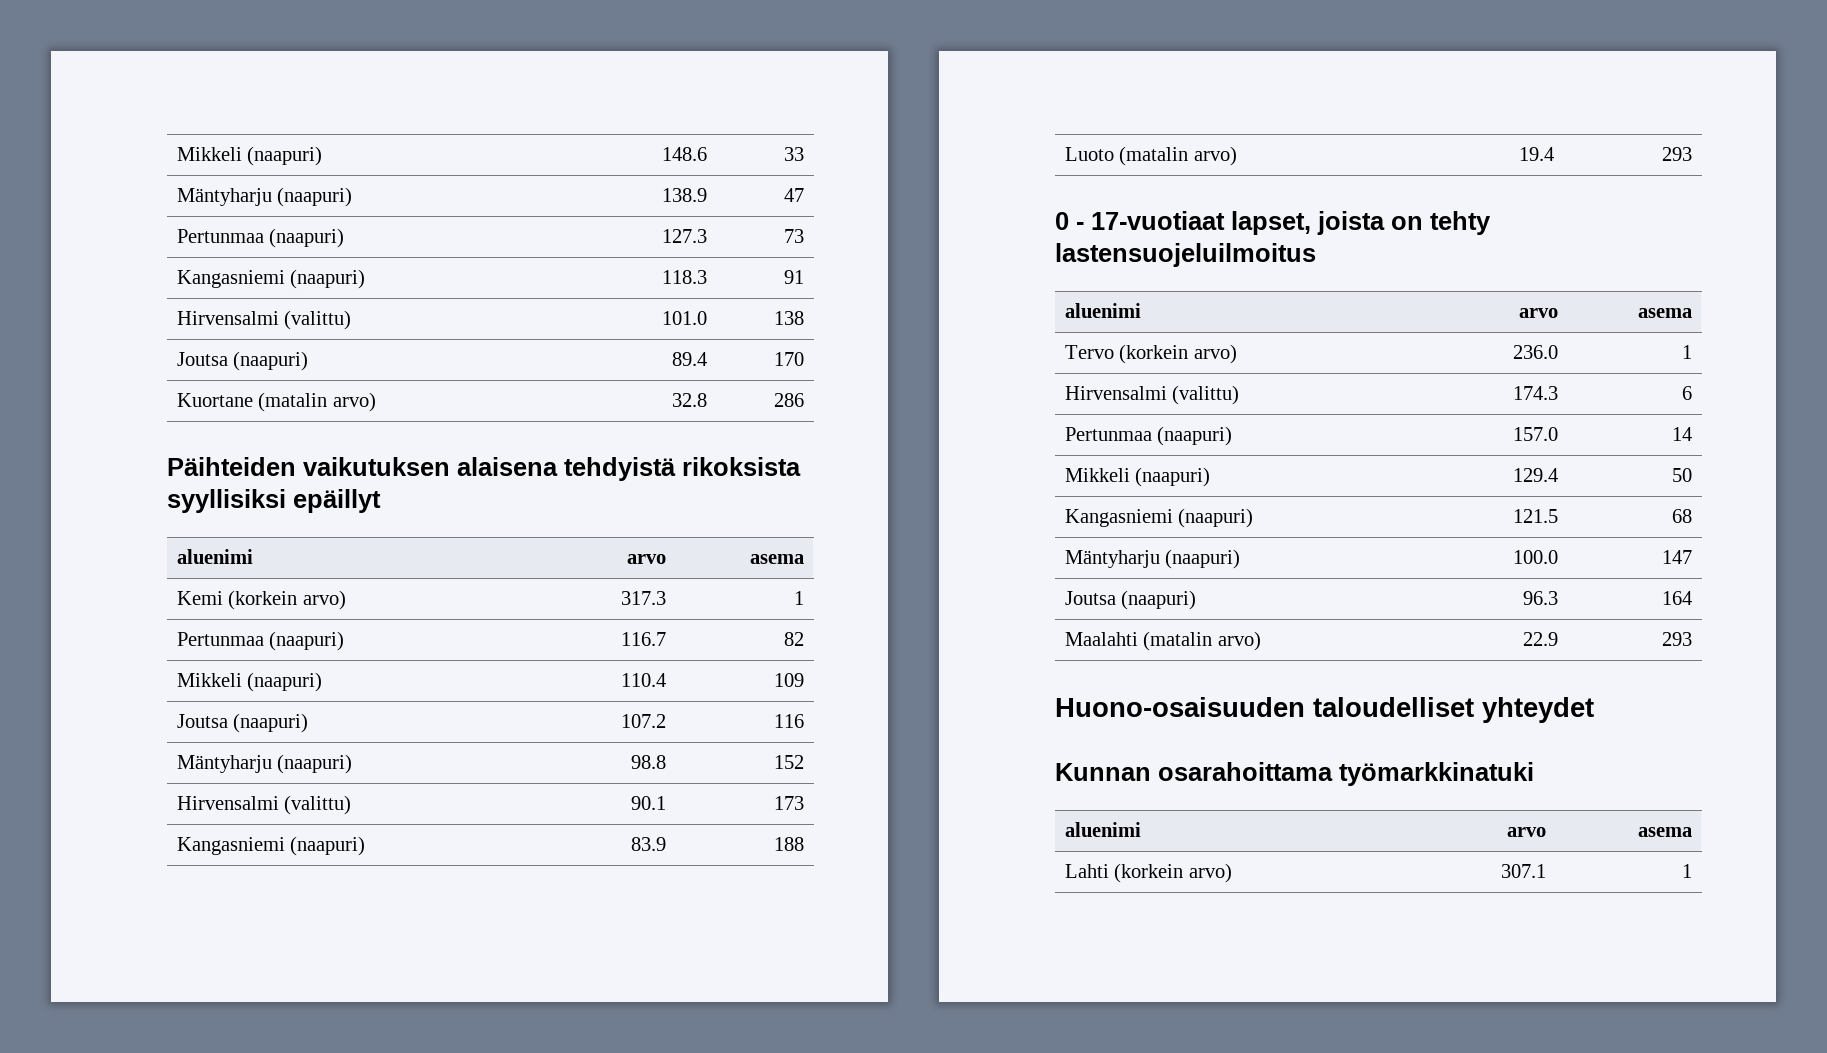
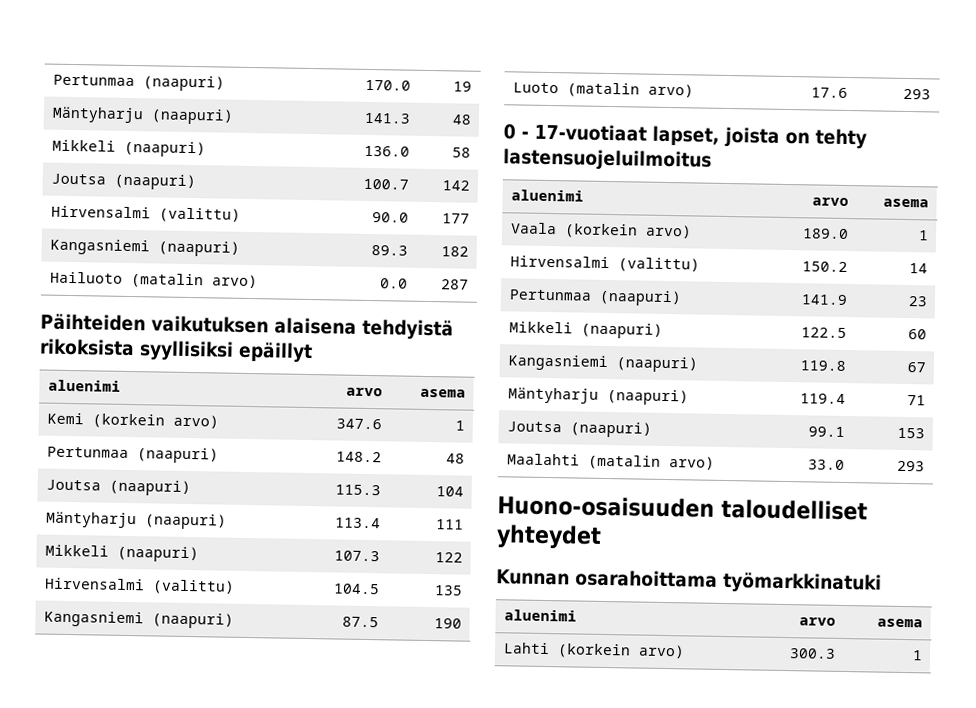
[176,146,323,166] [662,147,708,161] [784,147,805,161] [176,187,353,207] [662,188,708,202] [784,188,805,202] [176,228,345,248] [662,229,708,243] [784,229,805,243] [176,269,366,289] [662,270,708,284] [784,270,805,284] [176,310,352,330] [662,311,708,325] [774,311,805,325] [176,351,309,371] [672,352,708,366] [774,352,805,366] [176,392,376,412] [672,393,708,407] [774,393,805,407] Mikkeli (naapuri) | 148.6 | 33 // Mäntyharju (naapuri) | 138.9 | 47 // Pertunmaa (naapuri) | 127.3 | 73 // Kangasniemi (naapuri) | 118.3 | 91 // Hirvensalmi (valittu) | 101.0 | 138 // Joutsa (naapuri) | 89.4 | 170 // Kuortane (matalin arvo) | 32.8 | 286 -> [52,74,225,92] [365,79,412,91] [453,81,473,92] [51,106,234,125] [364,112,412,124] [452,114,473,125] [51,139,206,158] [364,145,411,157] [452,147,472,158] [50,173,196,191] [363,178,410,190] [442,180,471,191] [50,205,241,223] [372,212,410,223] [442,213,471,224] [49,238,240,257] [371,245,409,256] [441,246,470,257] [49,271,258,289] [380,278,409,289] [441,279,470,290] Pertunmaa (naapuri) | 170.0 | 19 // Mäntyharju (naapuri) | 141.3 | 48 // Mikkeli (naapuri) | 136.0 | 58 // Joutsa (naapuri) | 100.7 | 142 // Hirvensalmi (valittu) | 90.0 | 177 // Kangasniemi (naapuri) | 89.3 | 182 // Hailuoto (matalin arvo) | 0.0 | 287
[621,591,667,605] 317.3 -> [336,418,383,430] 347.6
[621,632,667,646] [784,632,805,646] [176,672,323,692] [621,673,667,687] [774,673,805,687] [176,713,309,733] [621,714,667,728] [774,714,805,728] [176,754,353,774] [631,755,667,769] [774,755,805,769] [176,795,352,815] [631,796,667,810] [774,796,805,810] [176,836,366,856] [631,837,667,851] [774,837,805,851] 116.7 | 82 // Mikkeli (naapuri) | 110.4 | 109 // Joutsa (naapuri) | 107.2 | 116 // Mäntyharju (naapuri) | 98.8 | 152 // Hirvensalmi (valittu) | 90.1 | 173 // Kangasniemi (naapuri) | 83.9 | 188 -> [336,451,383,463] [446,453,466,464] [45,479,191,497] [335,484,382,496] [436,486,465,497] [45,511,227,530] [335,517,382,529] [436,519,465,530] [44,544,199,563] [334,550,381,562] [435,552,464,563] [44,577,235,595] [333,583,381,595] [434,585,464,596] [43,610,234,629] [342,616,380,628] [434,618,463,629] 148.2 | 48 // Joutsa (naapuri) | 115.3 | 104 // Mäntyharju (naapuri) | 113.4 | 111 // Mikkeli (naapuri) | 107.3 | 122 // Hirvensalmi (valittu) | 104.5 | 135 // Kangasniemi (naapuri) | 87.5 | 190
[1519,147,1555,161] 19.4 -> [811,87,849,99] 17.6
[1064,344,1237,364] [1513,345,1559,359] Tervo (korkein arvo) | 236.0 -> [510,222,692,239] [802,228,850,240] Vaala (korkein arvo) | 189.0
[1513,386,1559,400] [1682,386,1693,400] [1064,426,1233,446] [1513,427,1559,441] [1672,427,1693,441] [1064,467,1211,487] [1513,468,1559,482] [1672,468,1693,482] [1064,508,1254,528] [1513,509,1559,523] [1672,509,1693,523] [1064,549,1241,569] [1513,550,1559,564] [1662,550,1693,564] [1064,590,1197,610] [1523,591,1559,605] [1662,591,1693,605] 174.3 | 6 // Pertunmaa (naapuri) | 157.0 | 14 // Mikkeli (naapuri) | 129.4 | 50 // Kangasniemi (naapuri) | 121.5 | 68 // Mäntyharju (naapuri) | 100.0 | 147 // Joutsa (naapuri) | 96.3 | 164 -> [802,261,849,273] [909,263,929,274] [508,289,682,307] [801,294,849,306] [908,296,929,307] [508,321,663,339] [801,327,848,339] [908,329,928,340] [507,354,698,373] [800,360,847,372] [907,362,927,373] [507,387,689,406] [800,393,847,405] [907,395,927,406] [506,421,652,438] [808,426,846,438] [897,427,926,439] 150.2 | 14 // Pertunmaa (naapuri) | 141.9 | 23 // Mikkeli (naapuri) | 122.5 | 60 // Kangasniemi (naapuri) | 119.8 | 67 // Mäntyharju (naapuri) | 119.4 | 71 // Joutsa (naapuri) | 99.1 | 153
[1523,632,1559,646] 22.9 -> [808,459,846,470] 33.0
[1501,864,1547,878] 307.1 -> [789,648,837,659] 300.3

